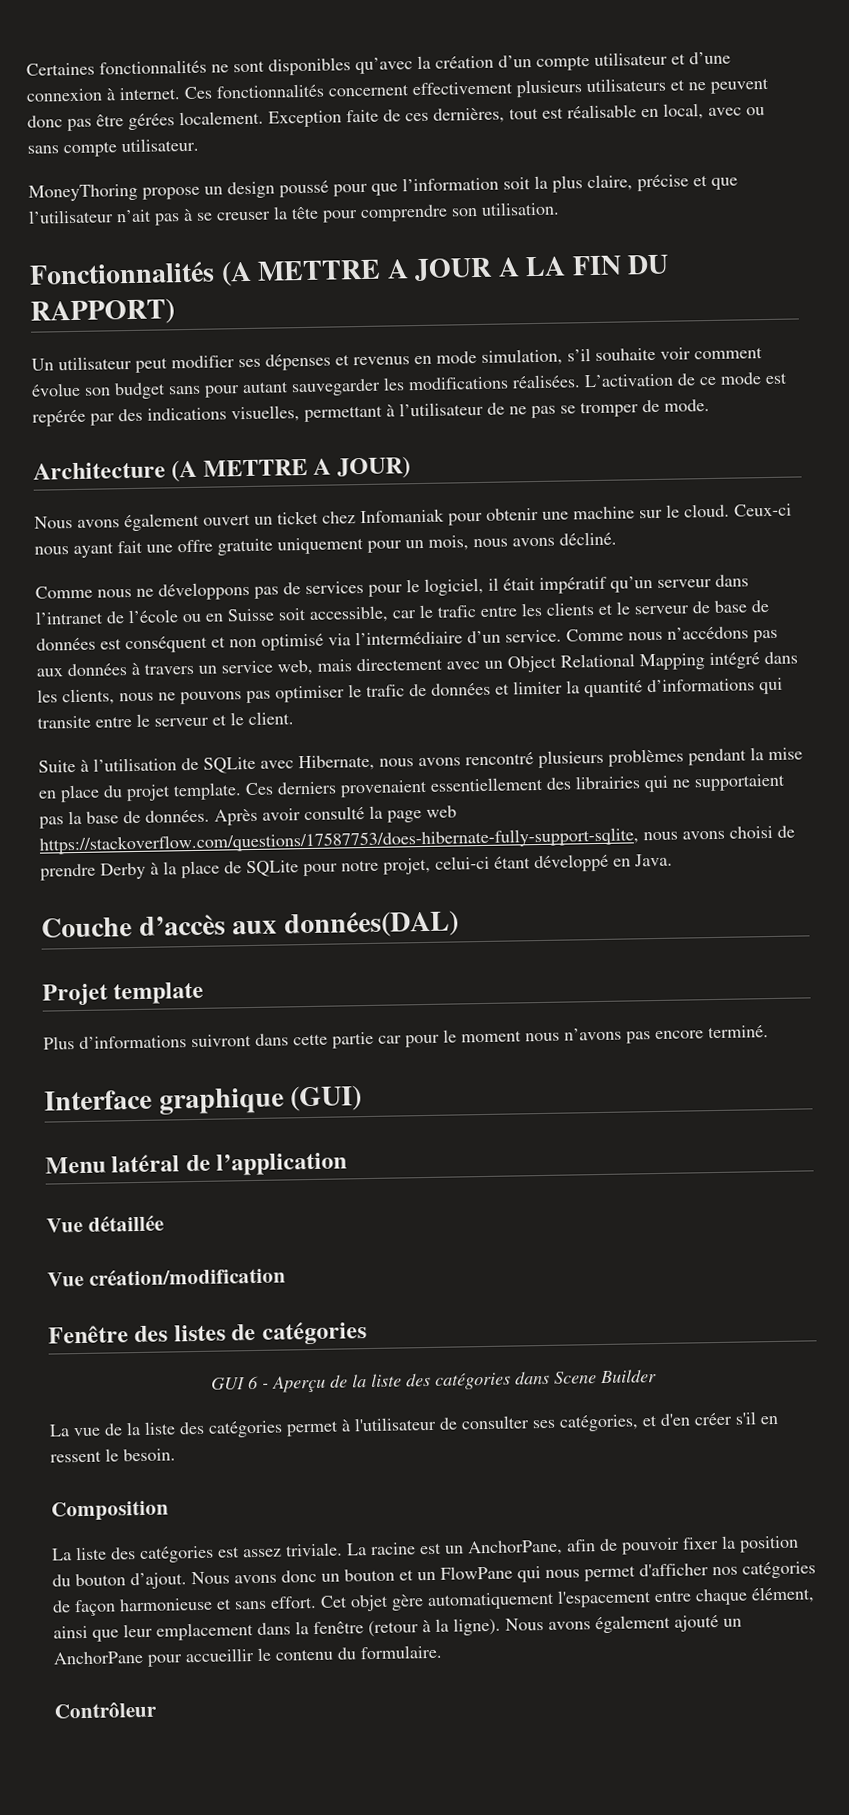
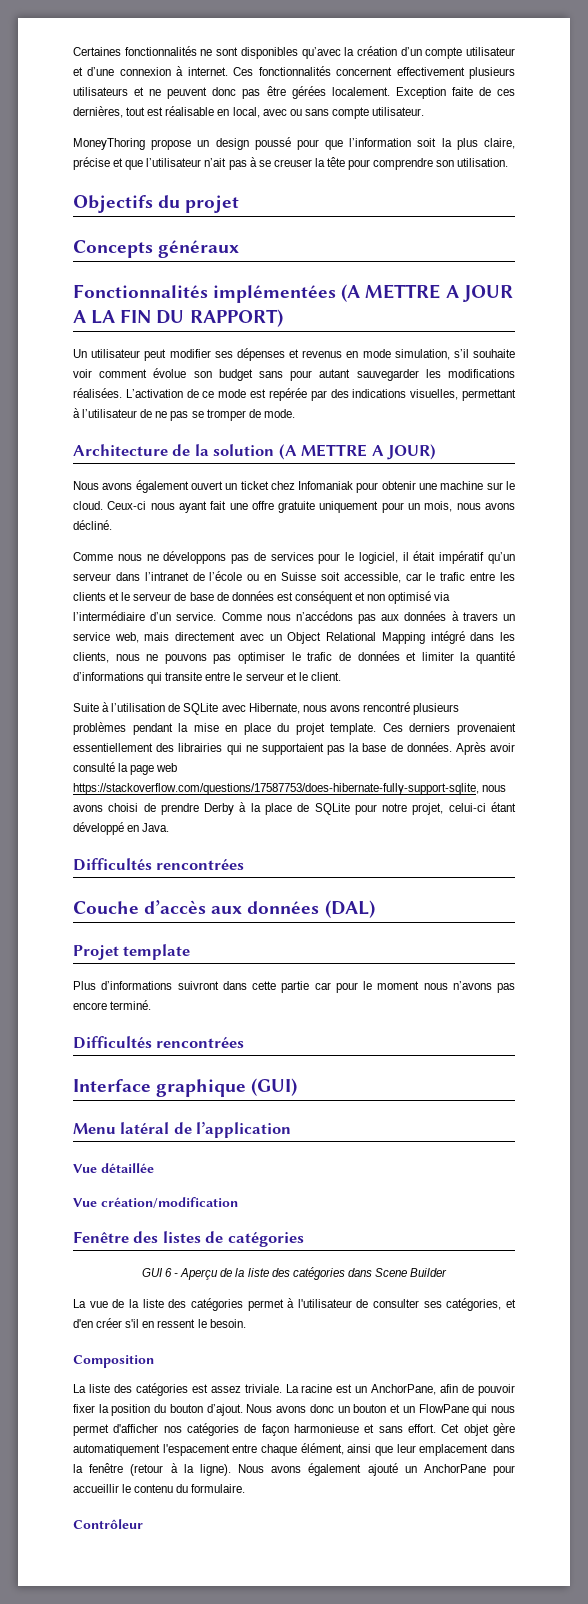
(560, 208) none -> [73,195,240,213] [73,240,240,258] // Objectifs du projet // Concepts généraux
(215, 273) none -> [213,285,337,303] implémentées
(166, 470) none -> [172,444,275,456] de la solution
(673, 860) none -> [73,858,245,871] // Difficultés rencontrées
[283,910,459,939] données(DAL) -> [247,900,375,918] données (DAL)
(769, 1032) none -> [73,1036,245,1049] // Difficultés rencontrées

